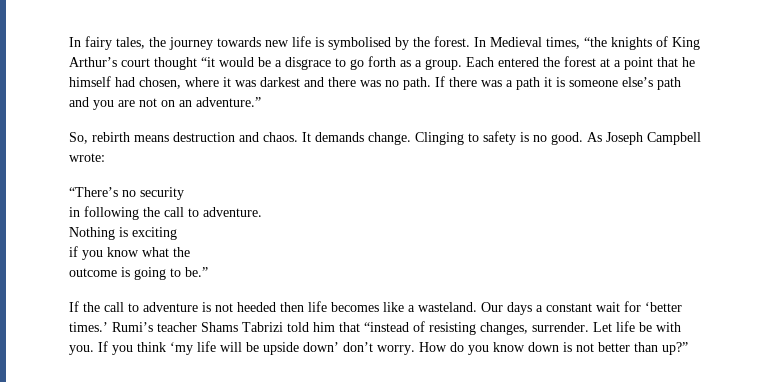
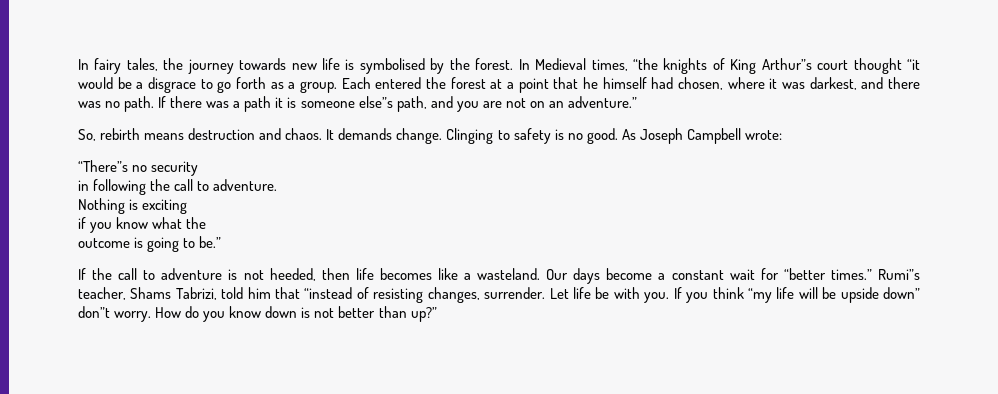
[69,57,117,67] Arthur’s -> [761,58,812,70] Arthur”s
[260,77,300,87] darkest -> [809,77,857,90] darkest,
[622,77,681,90] else’s path -> [358,96,427,112] else”s path,
[69,187,118,197] “There’s -> [78,160,128,172] “There”s
[237,302,276,312] heeded -> [269,268,316,281] heeded,
(532, 308) none -> [606,268,653,280] become
[645,302,682,312] [69,322,283,332] ‘better times.’ Rumi’s teacher Shams Tabrizi -> [783,268,920,280] [78,287,217,300] “better times.” Rumi”s teacher, Shams Tabrizi,
[170,342,193,355] ‘my -> [747,288,772,303] “my
[303,342,373,352] down’ don’t -> [883,287,921,299] [78,306,110,318] down” don”t

